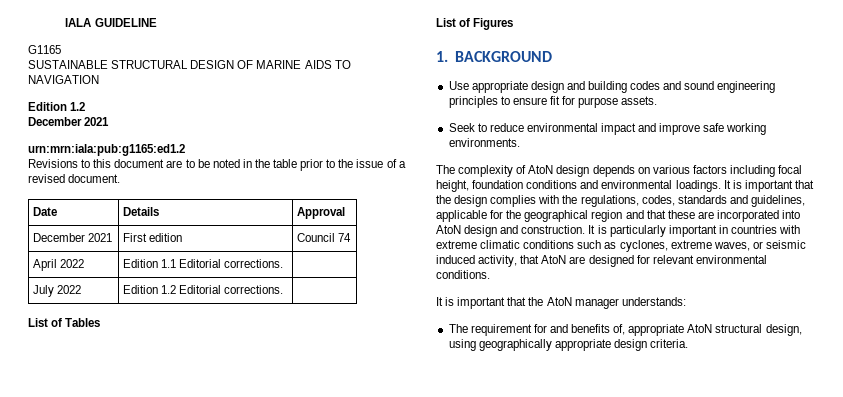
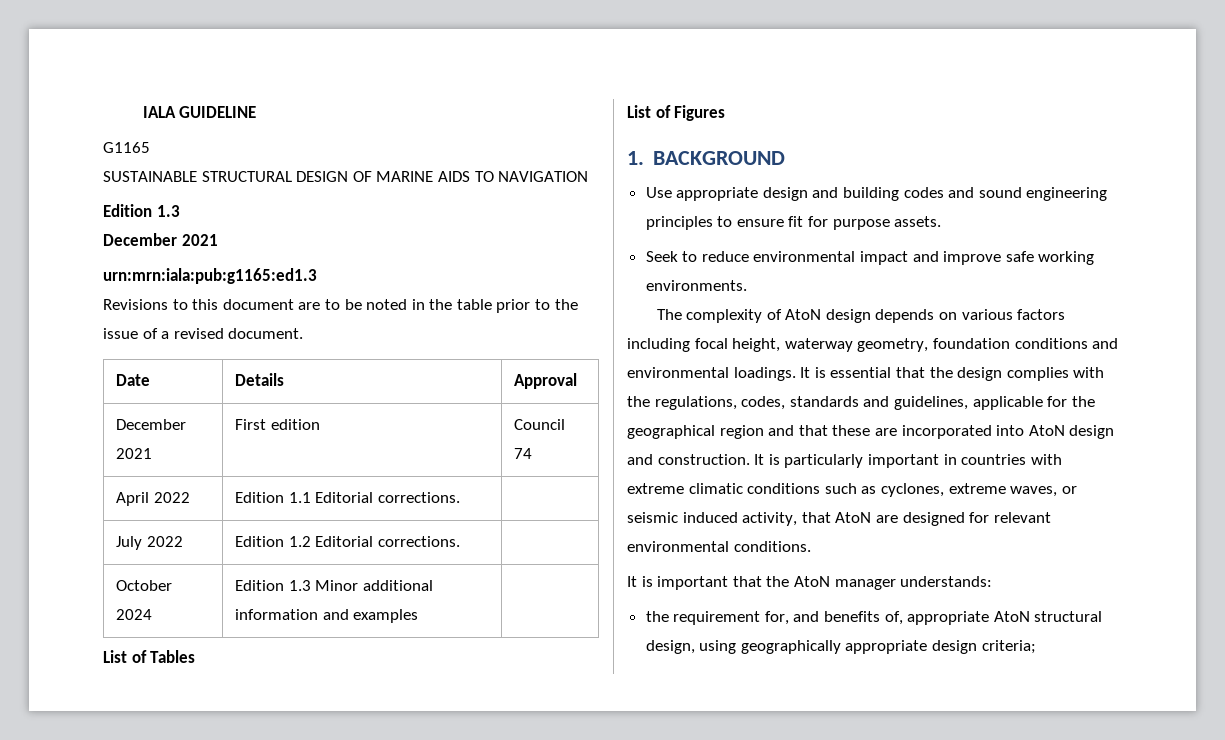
[70,102,86,111] 1.2 -> [156,205,180,217] 1.3
[28,144,185,156] urn:mrn:iala:pub:g1165:ed1.2 -> [103,268,317,284] urn:mrn:iala:pub:g1165:ed1.3
(284, 289) none -> [116,580,173,591] [116,609,153,620] [235,580,434,591] [235,609,419,623] // October 2024 | Edition 1.3 Minor additional information and examples |
(469, 186) none -> [784,338,929,352] waterway geometry,
[744,180,793,192] important -> [830,367,892,378] essential
[448,324,547,336] The requirement for -> [645,611,789,625] the requirement for,
[650,339,689,348] criteria. -> [981,640,1036,654] criteria;

